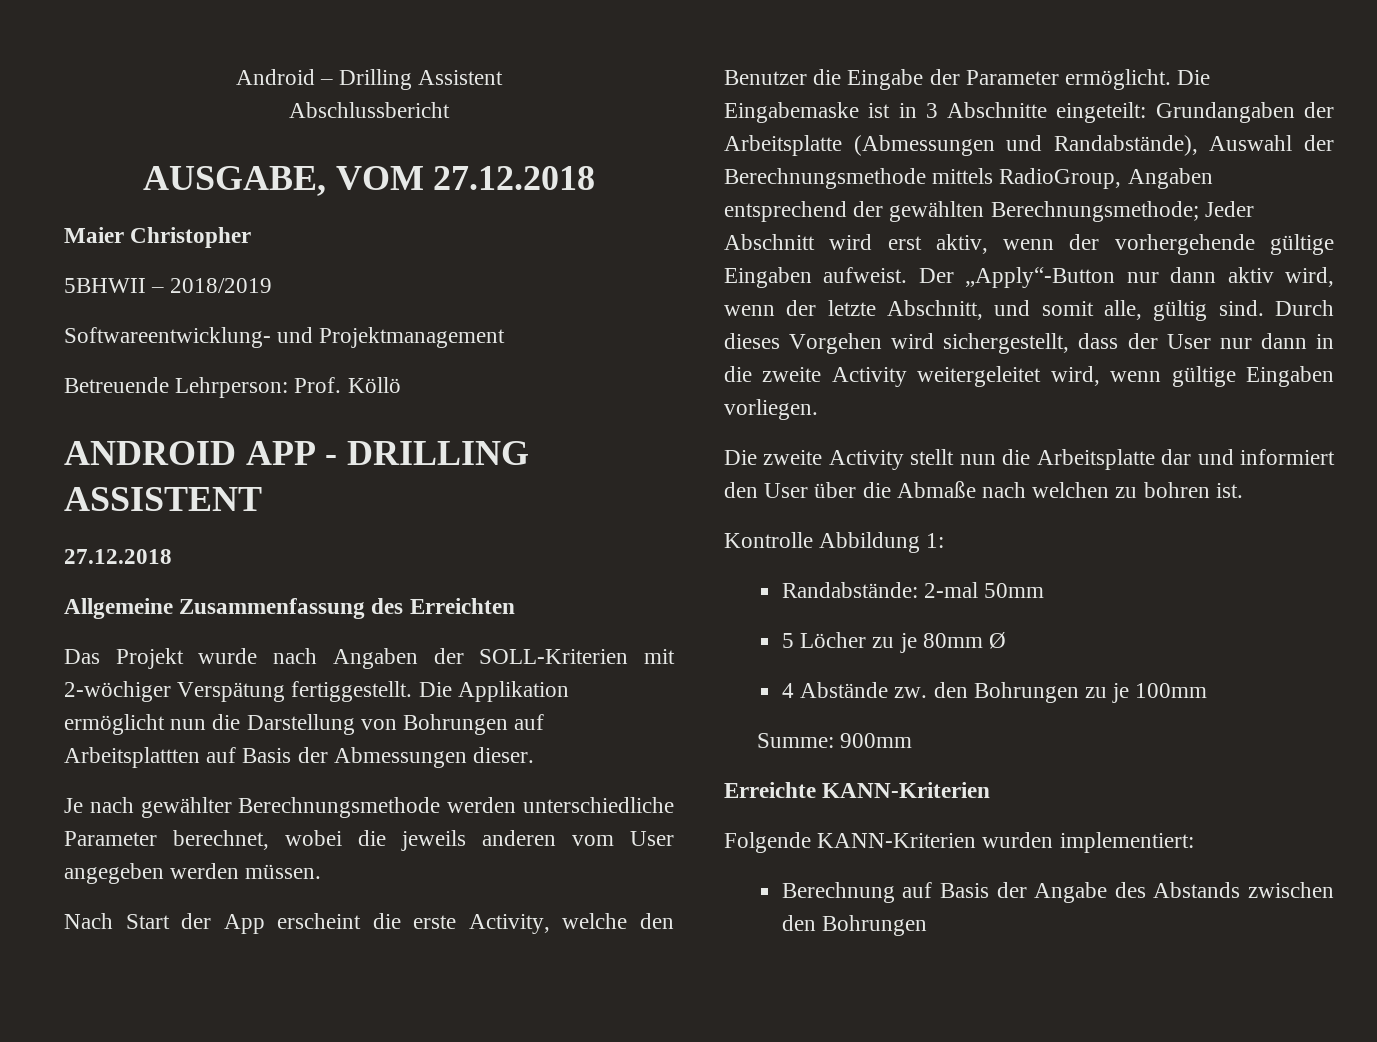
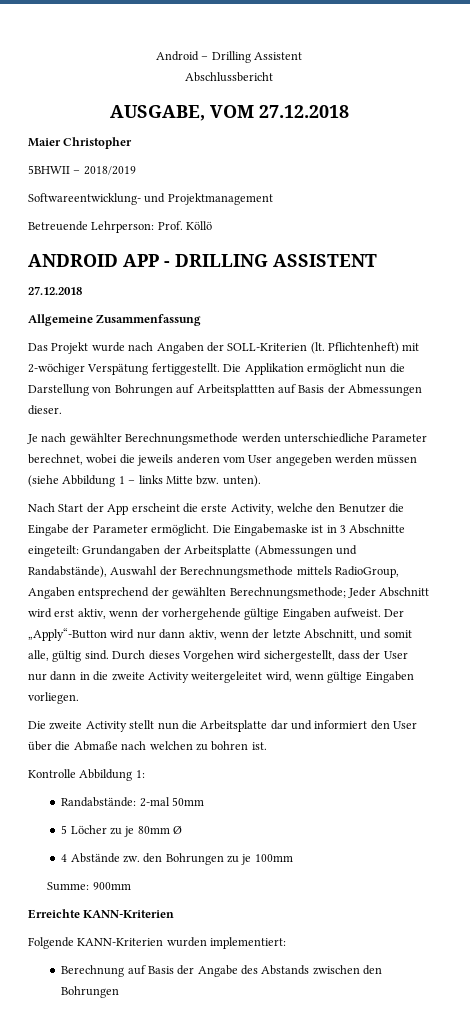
[371,598,515,614] des Erreichten -> (202, 320) none
(629, 656) none -> [310,342,399,354] (lt. Pflichtenheft)
[245,864,322,879] müssen. -> [377,454,418,464] [28,475,261,487] müssen (siehe Abbildung 1 – links Mitte bzw. unten).
[1126,267,1334,287] nur dann aktiv wird, -> [110,629,217,640] wird nur dann aktiv,

